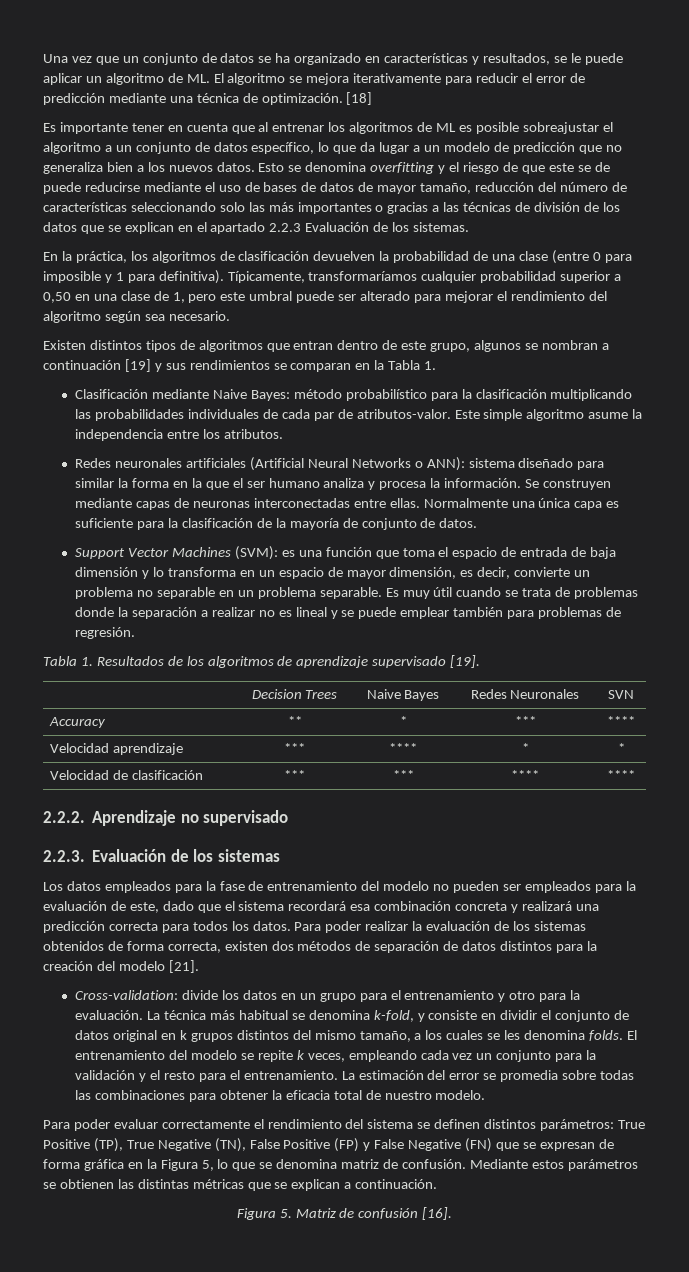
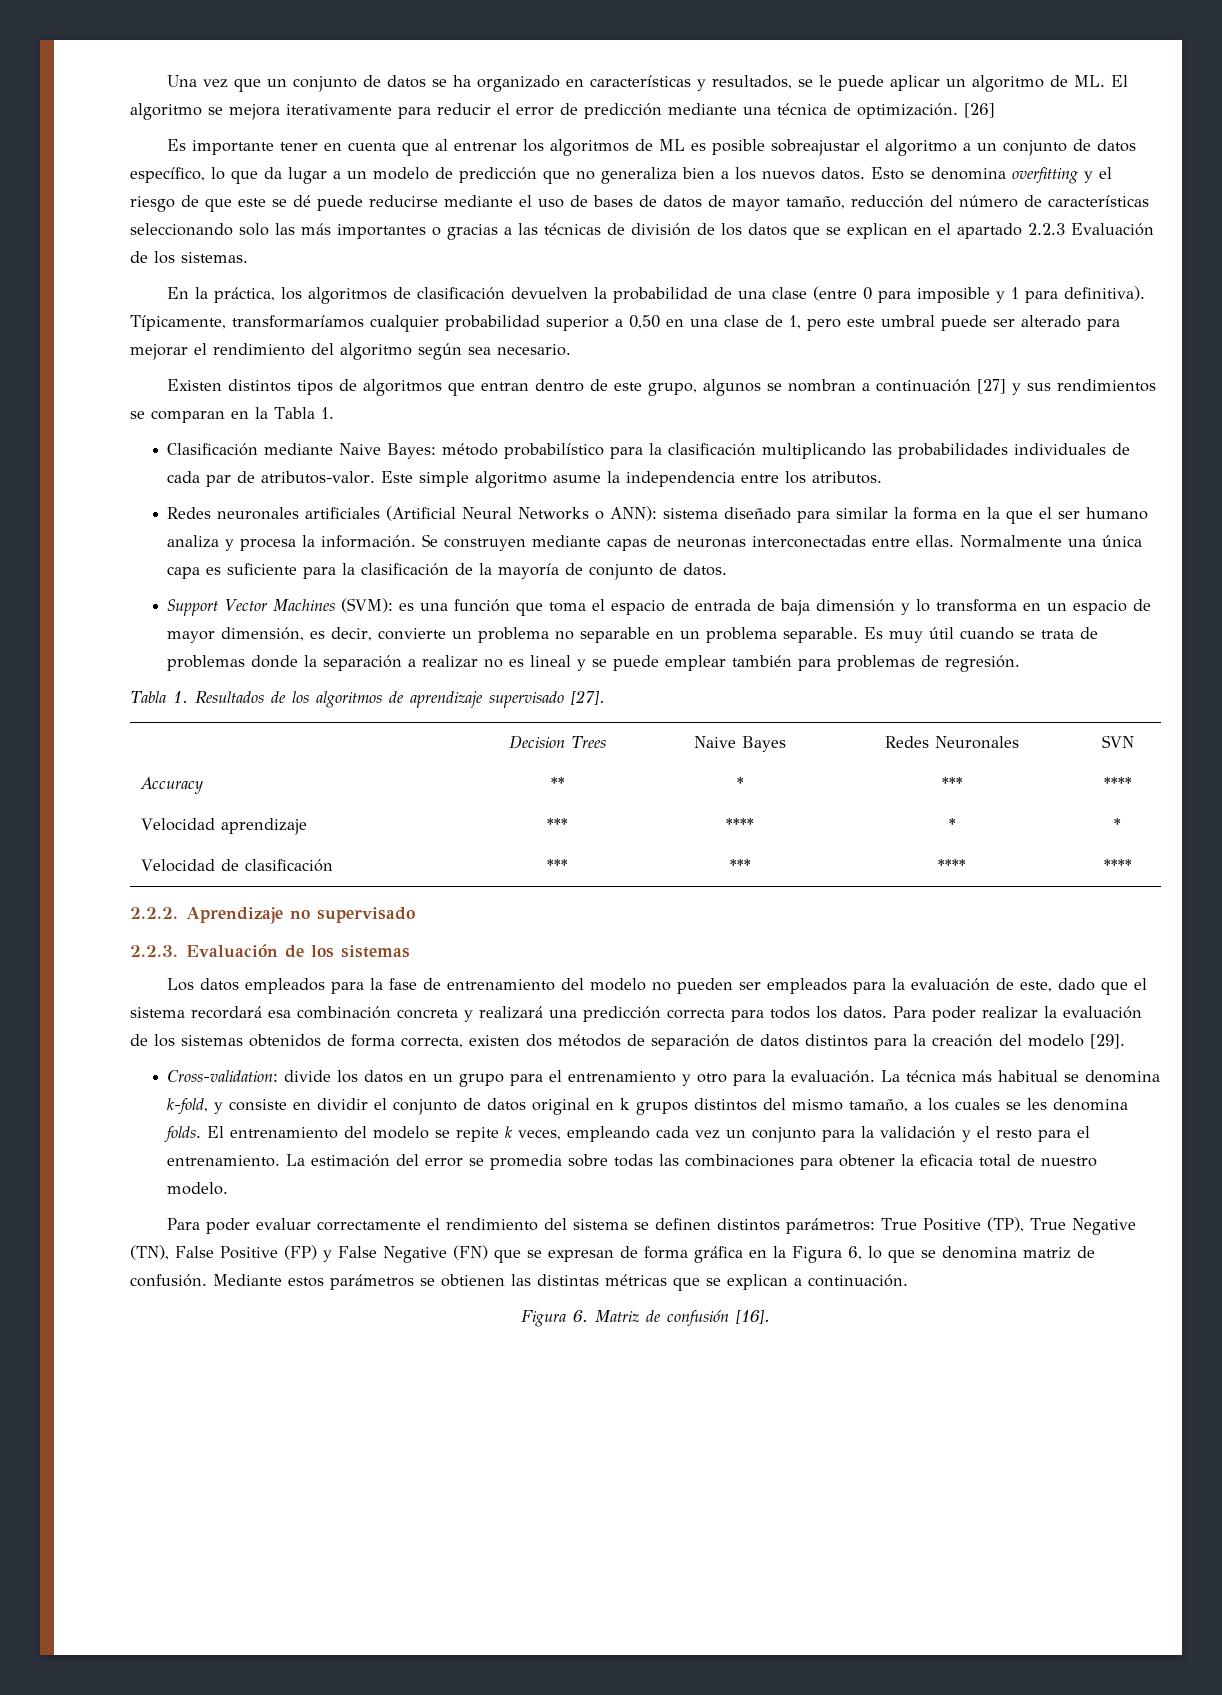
[346,92,373,105] [18] -> [964,103,995,118] [26]
[594,162,610,172] de -> [293,195,311,207] dé
[124,359,151,372] [19] -> [976,379,1006,394] [27]
[450,655,481,668] [19]. -> [570,690,605,705] [27].
[168,960,199,973] [21]. -> [1090,1034,1125,1049] [29].
[201,1160,214,1171] 5, -> [848,1246,862,1260] 6,
[279,1209,292,1218] 5. -> [573,1310,588,1322] 6.

